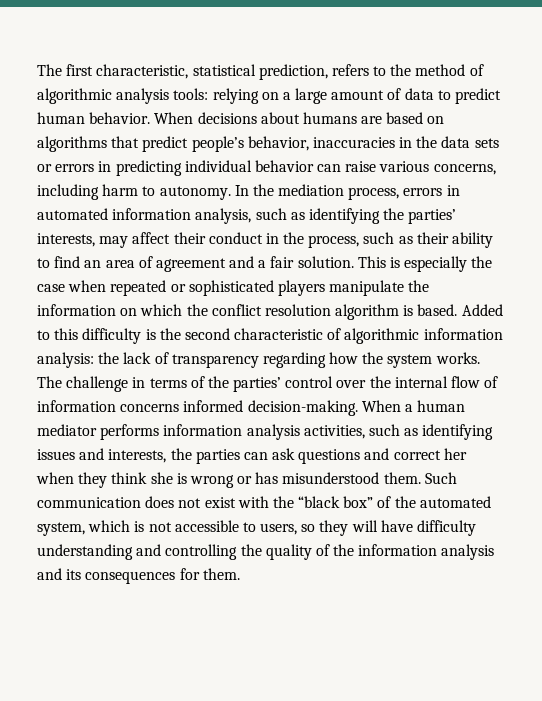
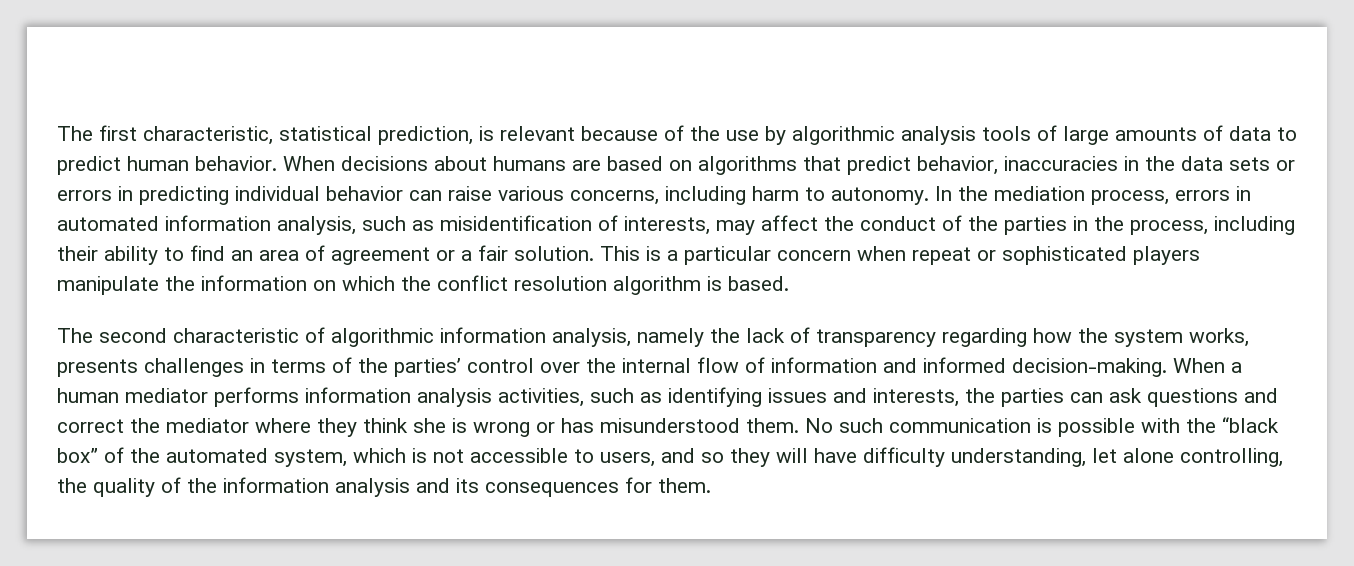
[331,64,484,76] [37,88,385,104] refers to the method of algorithmic analysis tools: relying on a large amount -> [479,125,1197,145] is relevant because of the use by algorithmic analysis tools of large amounts
[191,136,244,152] people’s -> (911, 165) none
[308,208,457,224] [37,232,263,248] identifying the parties’ interests, may affect their conduct -> [440,215,1067,235] misidentification of interests, may affect the conduct of the parties
[363,232,413,244] such as -> [1214,216,1295,235] including
[229,256,255,268] and -> [436,250,455,261] or
[404,256,493,272] [37,280,167,296] especially the case when repeated -> [667,246,971,265] a particular concern when repeat
[461,304,503,316] [37,328,181,344] Added to this difficulty is the -> [57,328,93,343] // The
[37,352,94,368] analysis: -> [552,328,704,347] analysis, namely
[435,352,480,364] [37,376,129,392] works. The challenge -> [1189,328,1249,347] [57,358,244,377] works, presents challenges
[120,404,180,412] concerns -> [883,358,917,373] and
[443,448,467,460] [36,472,74,484] her when -> [130,418,311,433] the mediator where
[424,472,457,484] [37,496,236,508] Such communication does not exist -> [805,418,1135,437] No such communication is possible
(298, 529) none -> [661,448,695,463] and
[37,544,238,560] understanding and controlling -> [951,448,1283,467] understanding, let alone controlling,

